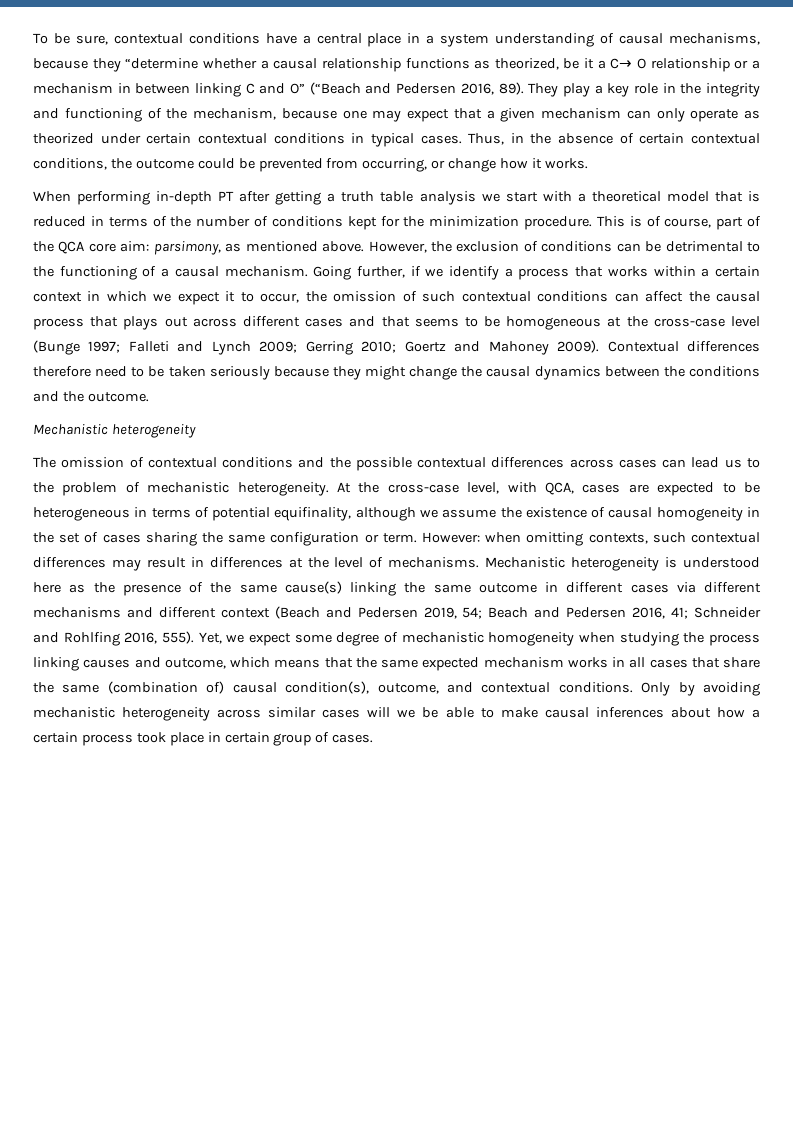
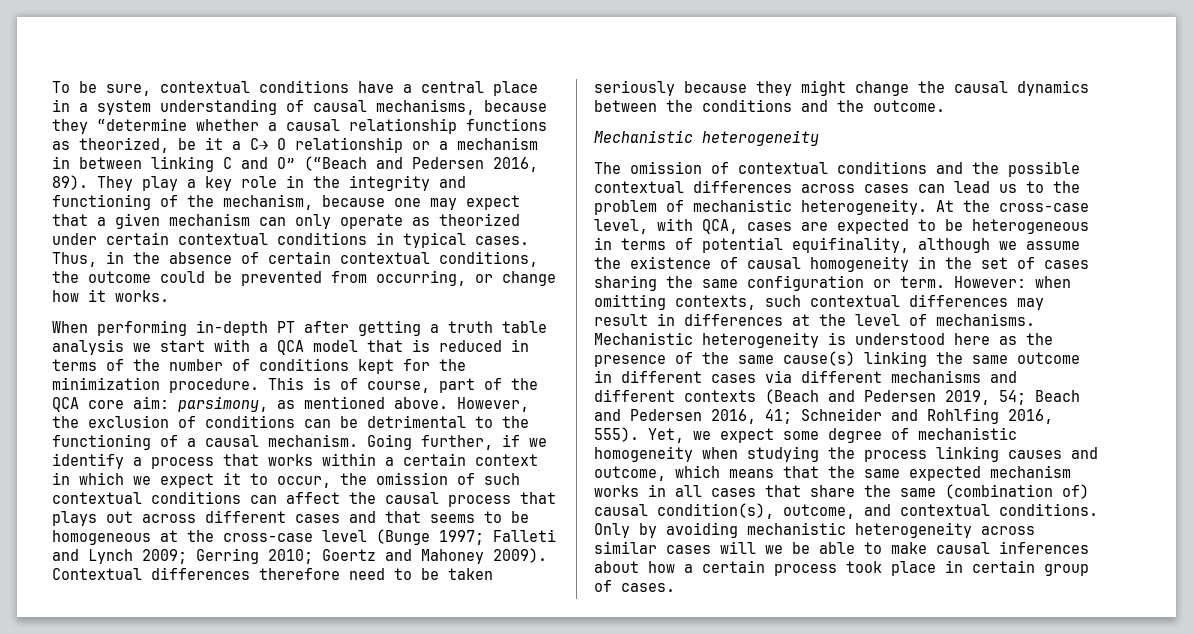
[591,191,661,202] theoretical -> [277,340,304,355] QCA
[220,608,270,618] context -> [684,390,756,402] contexts

